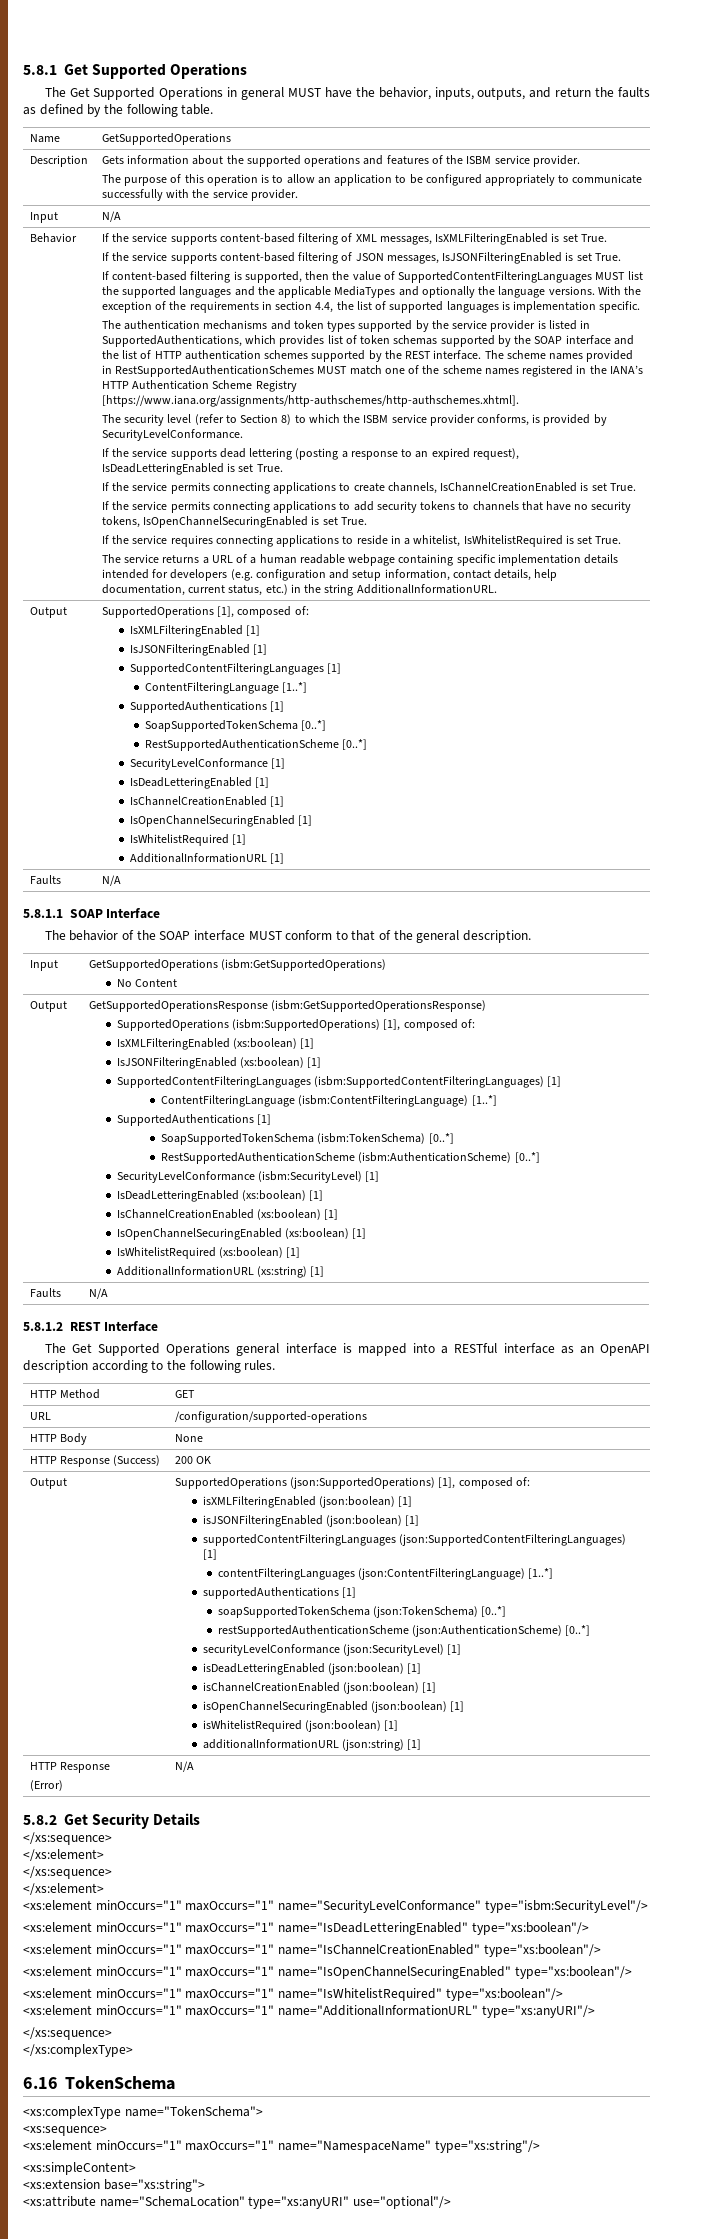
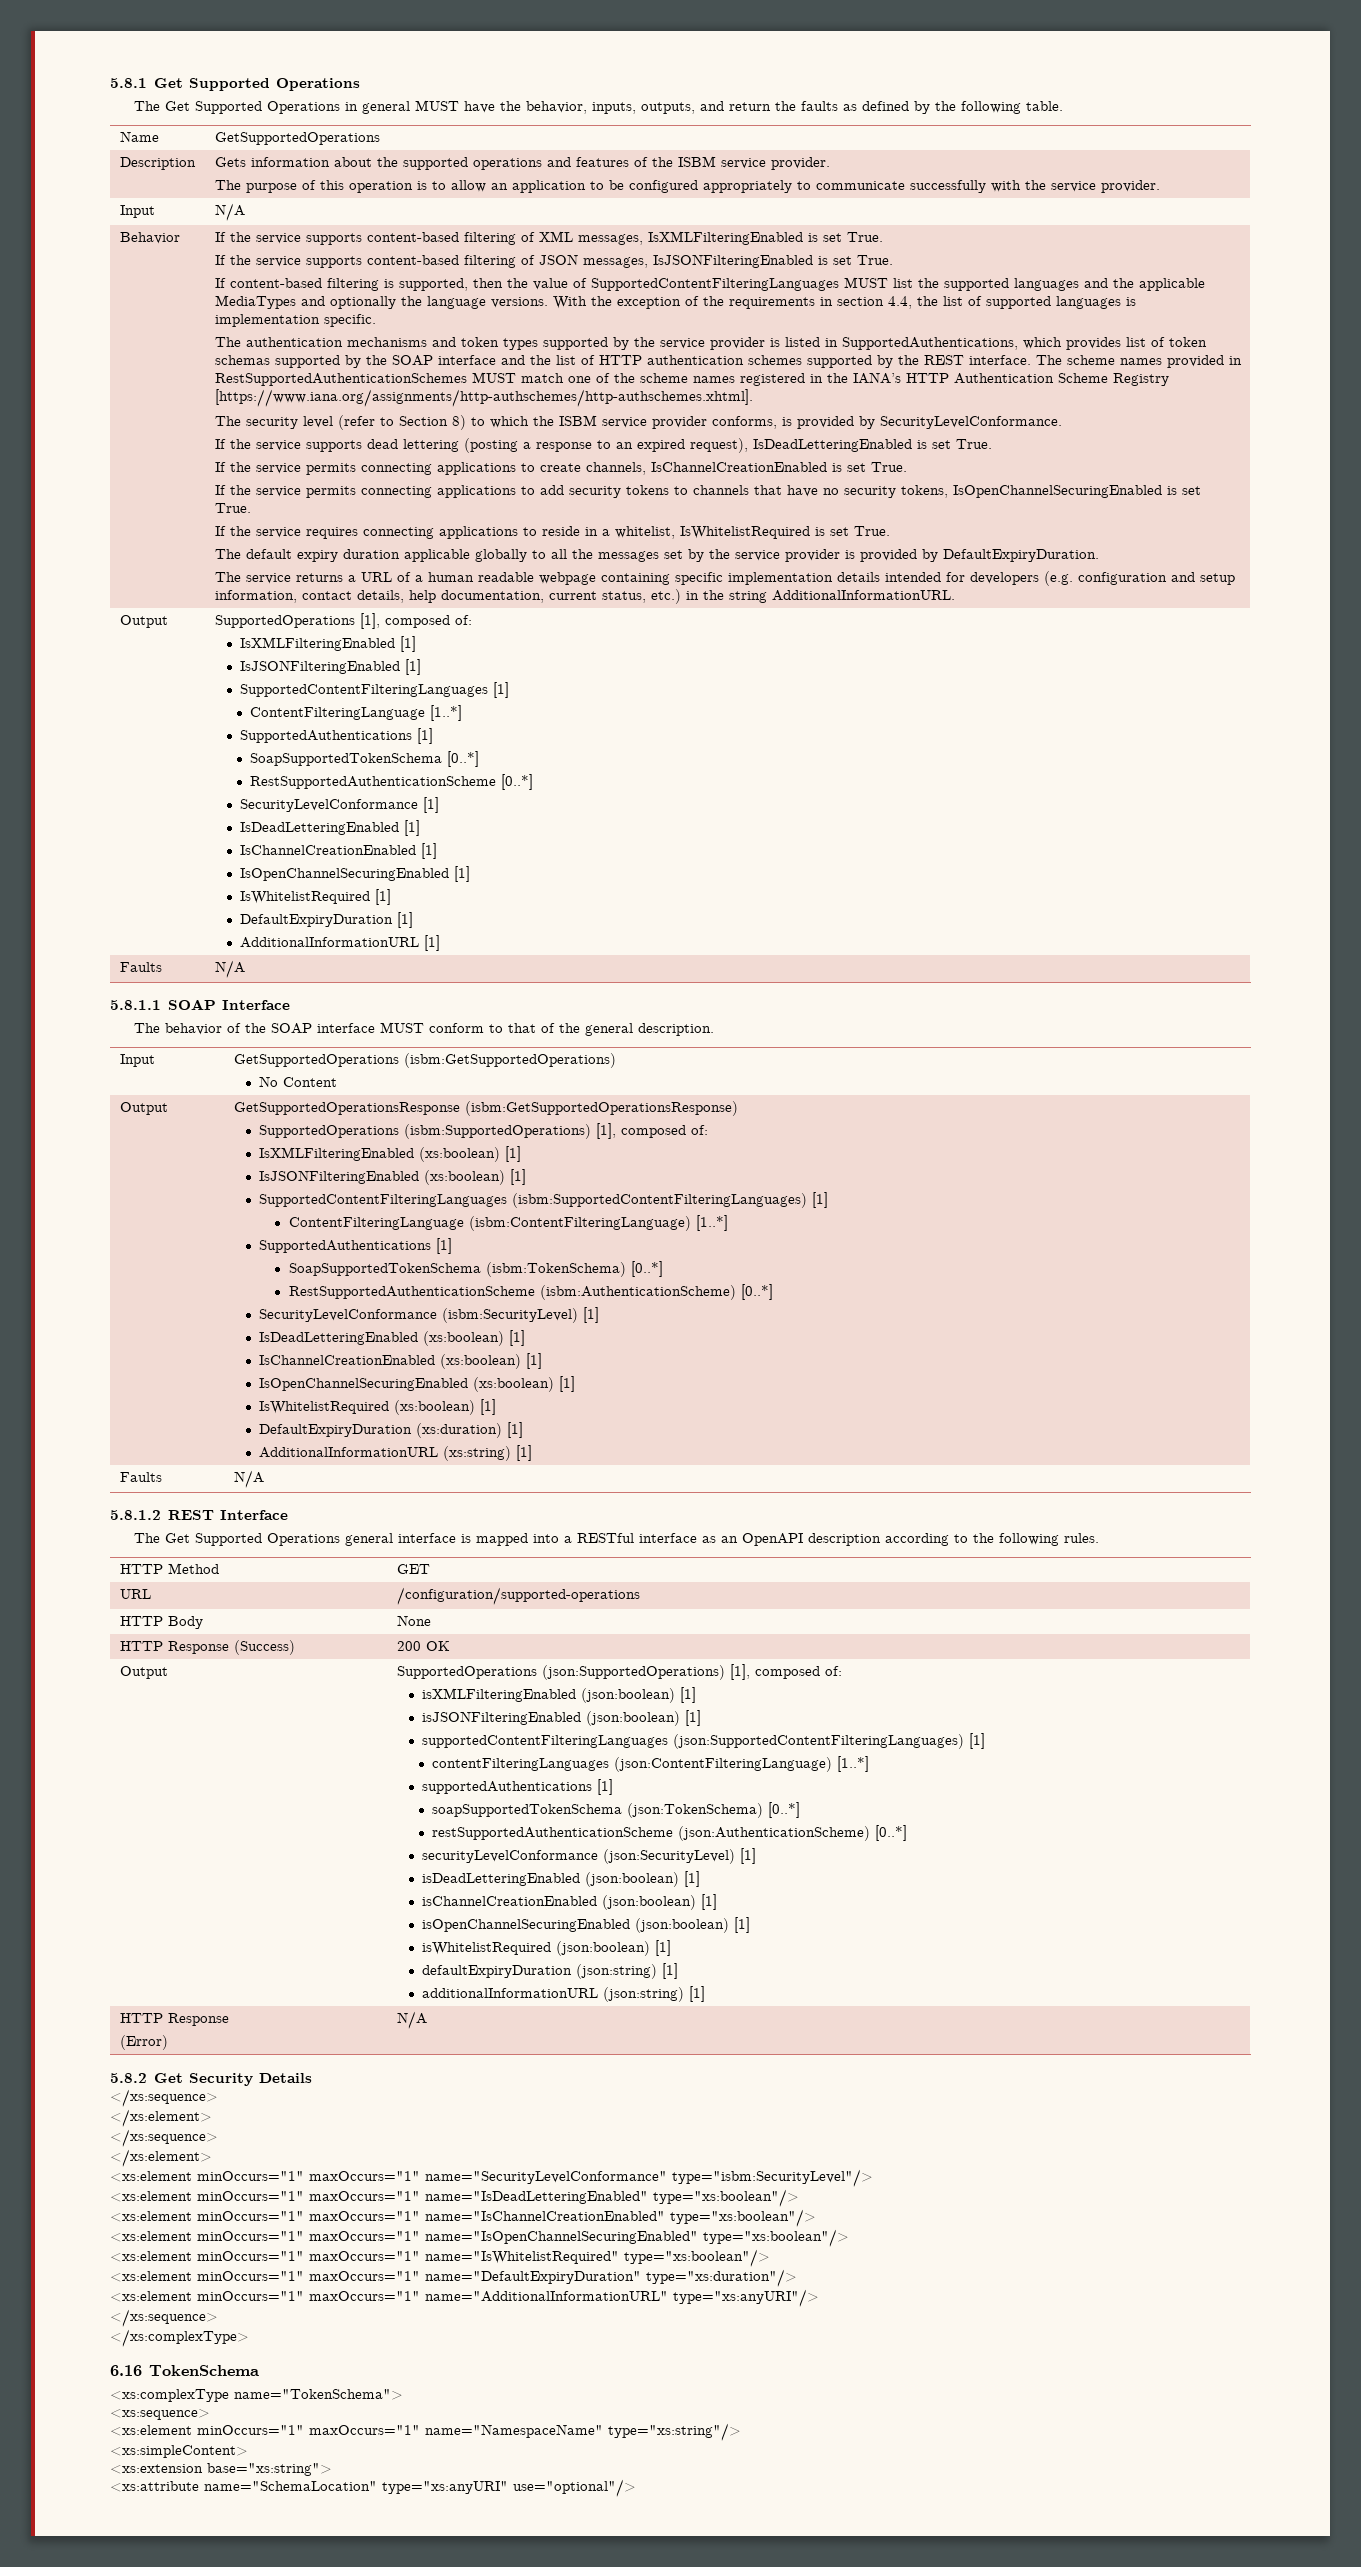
(622, 540) none -> [214,549,1099,562] // The default expiry duration applicable globally to all the messages set by the service provider is provided by DefaultExpiryDuration.
(247, 839) none -> [240,912,414,928] // DefaultExpiryDuration [1]
(301, 1252) none -> [259,1422,524,1438] // DefaultExpiryDuration (xs:duration) [1]
(399, 1725) none -> [422,1963,679,1979] // defaultExpiryDuration (json:string) [1]
(563, 1994) none -> [110,2269,797,2287] // <xs:element minOccurs="1" maxOccurs="1" name="DefaultExpiryDuration" type="xs:duration"/>

